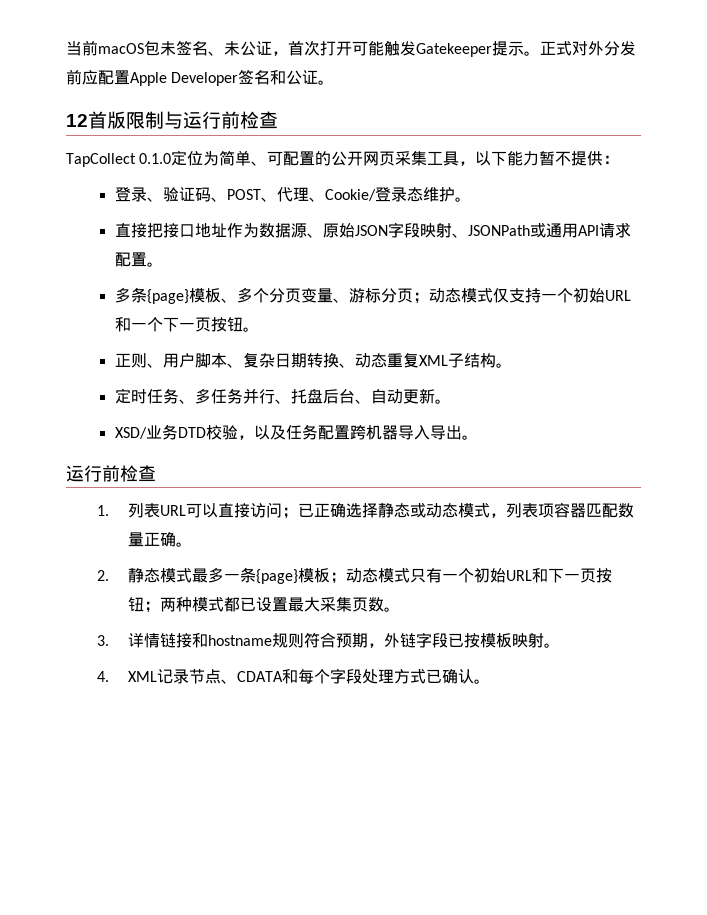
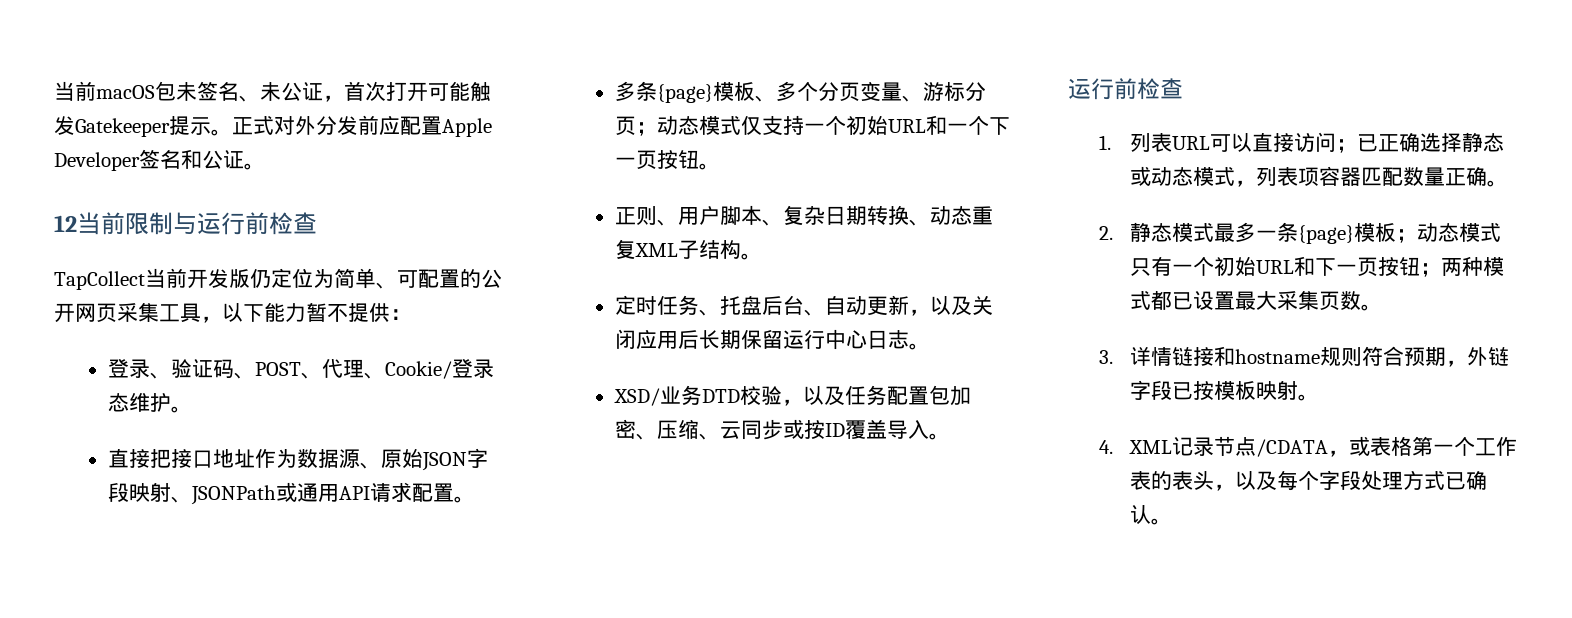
[88,111,126,129] 首版 -> [77,212,125,235] 当前
[139,153,172,164] 0.1.0 -> [145,268,271,289] 当前开发版仍
[194,388,291,404] 多任务并行、 -> (720, 312) none
(435, 396) none -> [908,295,993,316] [614,329,909,350] ，以及关闭应用后长期保留运行中心日志
[349,425,462,440] 跨机器导入导出 -> [928,385,971,406] [614,419,929,440] 包加密、压缩、云同步或按ID覆盖导入
[220,669,298,684] 、CDATA和 -> [1256,436,1518,457] [1130,471,1278,491] /CDATA，或表格第一个工作表的表头，以及

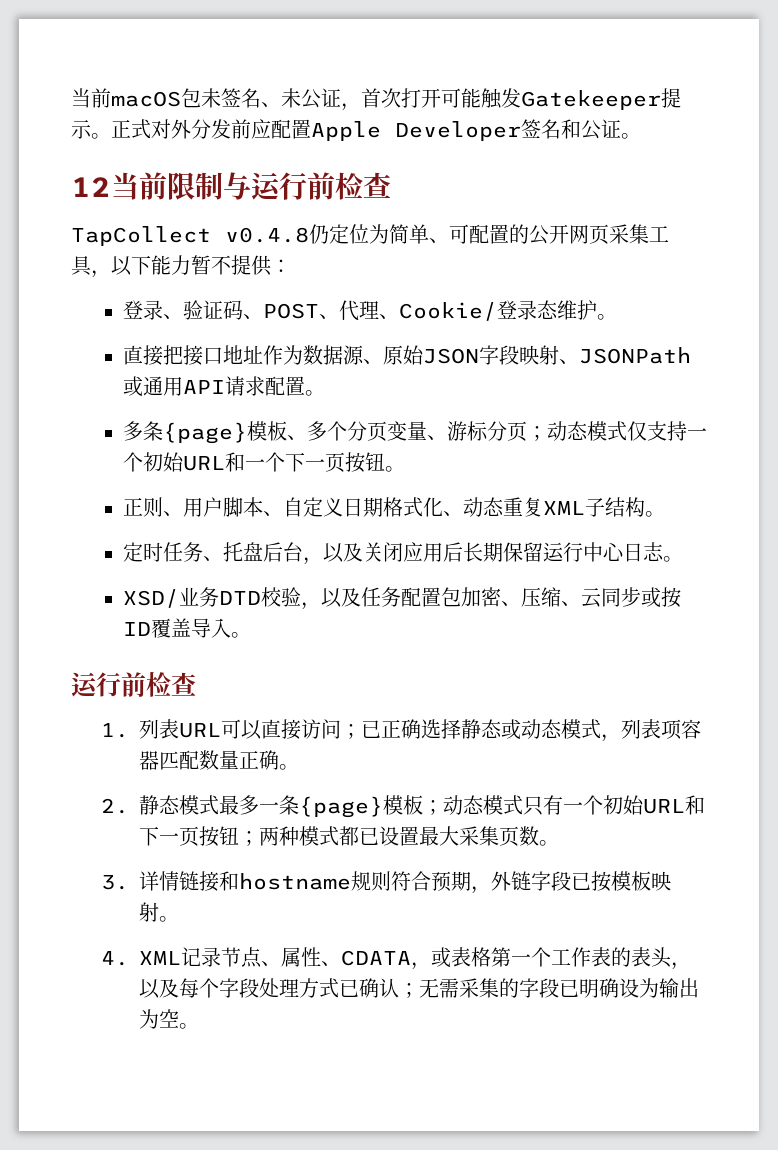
[145,268,250,289] 当前开发版 -> [225,227,309,243] v0.4.8
[782,205,909,225] 复杂日期转换 -> [282,497,443,517] 自定义日期格式化
[803,295,909,316] 、自动更新 -> (303, 552) none
[1256,439,1329,457] /CDATA -> [260,947,411,967] 、属性、CDATA
(1152, 515) none -> [398,978,699,998] [138,1009,179,1029] ；无需采集的字段已明确设为输出为空

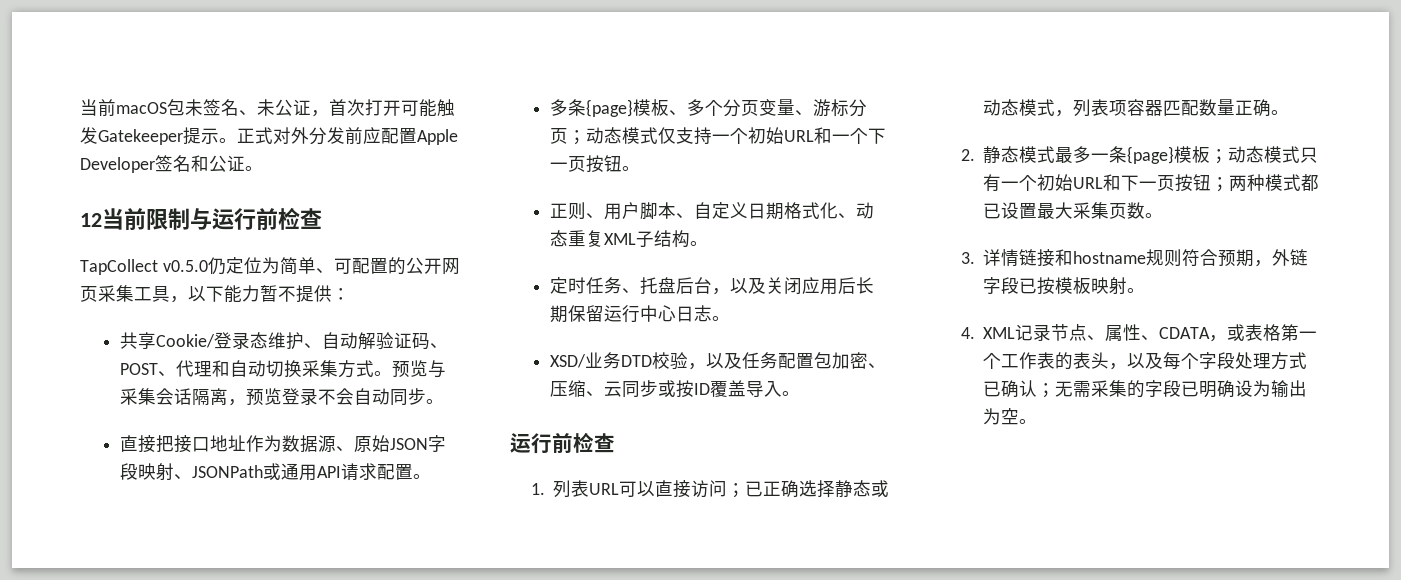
[225,227,309,243] v0.4.8 -> [162,260,208,272] v0.5.0
[122,300,183,320] 登录、 -> [119,332,376,350] 共享Cookie/登录态维护、自动解
[378,300,597,321] 、Cookie/登录态维护 -> [211,360,446,378] [119,388,426,406] 和自动切换采集方式。预览与采集会话隔离，预览登录不会自动同步

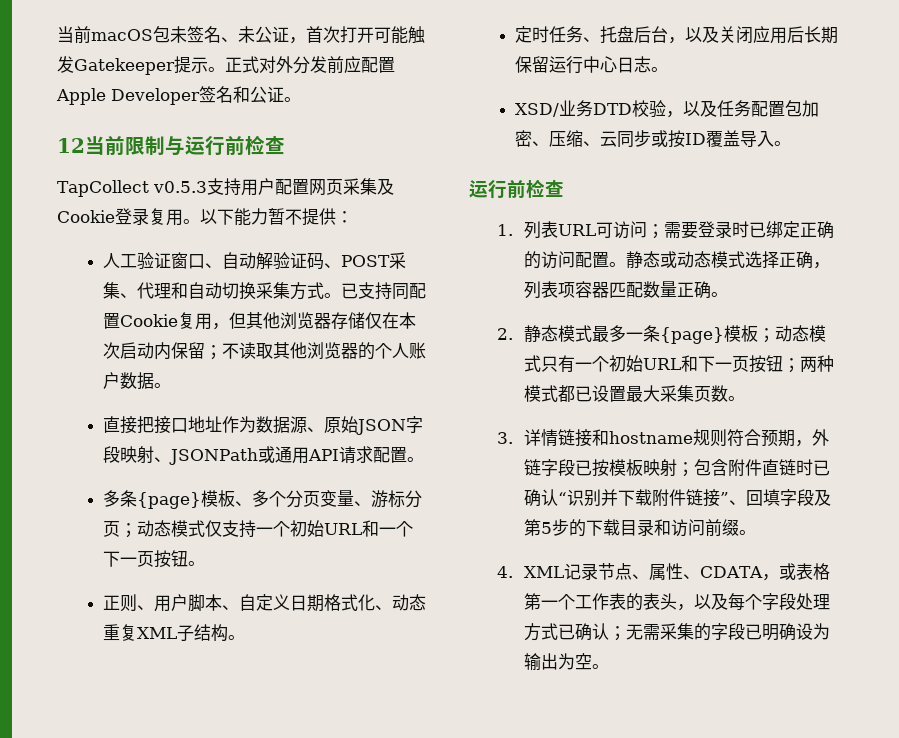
[162,257,460,275] [80,285,188,303] v0.5.0仍定位为简单、可配置的公开网页采集工具， -> [152,178,394,196] [57,208,200,226] v0.5.3支持用户配置网页采集及Cookie登录复用。
[119,332,304,350] 共享Cookie/登录态维护 -> [103,252,206,270] 人工验证窗口
(158, 369) none -> [389,252,407,269] [103,282,121,299] 采集
[391,360,446,378] [119,388,426,406] 预览与采集会话隔离，预览登录不会自动同步 -> [341,282,427,300] [103,312,417,330] [103,342,427,360] [103,372,155,390] 已支持同配置Cookie复用，但其他浏览器存储仅在本次启动内保留；不读取其他浏览器的个人账户数据
[637,480,836,498] 以直接访问；已正确选择 -> [613,221,835,239] [524,251,627,269] 访问；需要登录时已绑定正确的访问配置。
(1056, 107) none -> [745,251,814,269] 选择正确
(1128, 286) none -> [677,459,831,477] [524,489,832,507] [524,519,740,537] ；包含附件直链时已确认“识别并下载附件链接”、回填字段及第5步的下载目录和访问前缀

